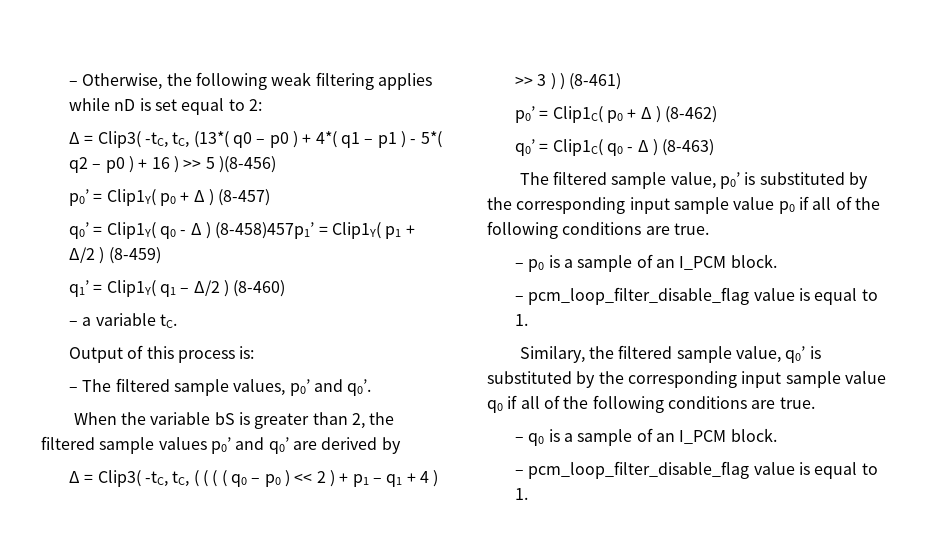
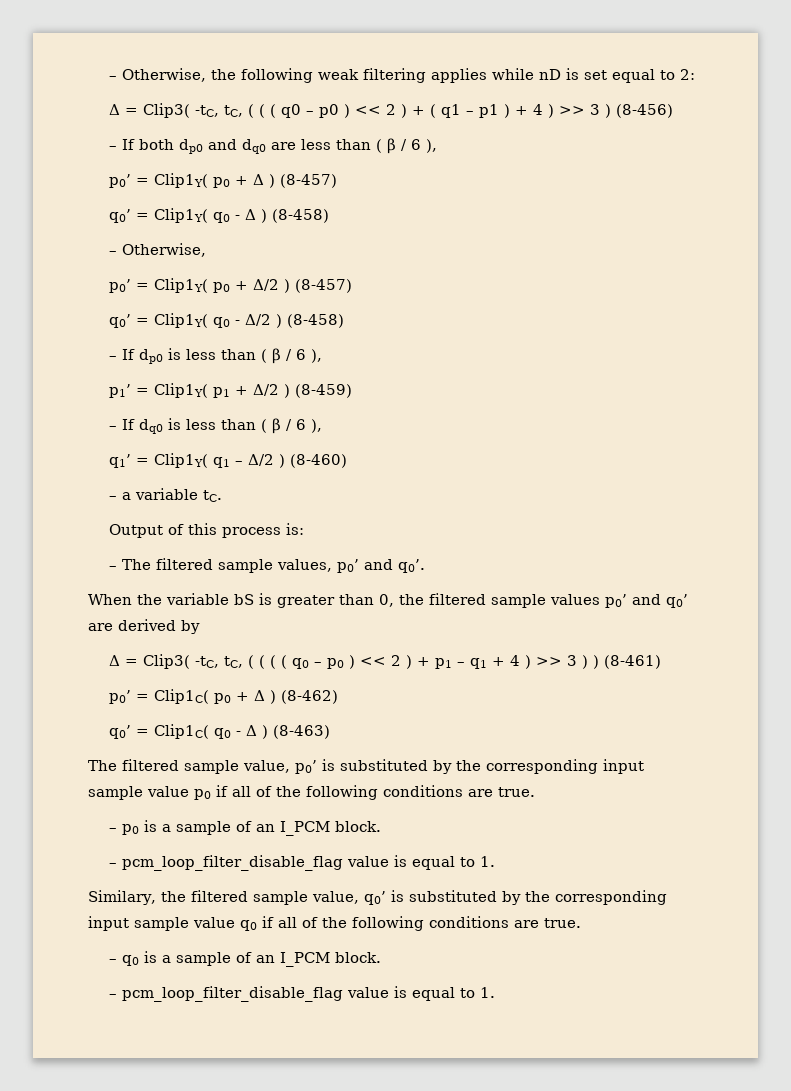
[193,131,442,148] [69,156,276,173] (13*( q0 – p0 ) + 4*( q1 – p1 ) - 5*( q2 – p0 ) + 16 ) >> 5 )(8-456) -> [247,104,673,118] [108,138,437,154] ( ( ( q0 – p0 ) << 2 ) + ( q1 – p1 ) + 4 ) >> 3 ) (8-456) // – If both dp0 and dq0 are less than ( β / 6 ),
[215,222,315,239] (8-458)457p1’ -> [271,209,329,223] [108,243,206,257] [108,278,352,293] [108,313,344,328] [108,348,322,364] [108,384,131,398] (8-458) // – Otherwise, // p0’ = Clip1Y( p0 + Δ/2 ) (8-457) // q0’ = Clip1Y( q0 - Δ/2 ) (8-458) // – If dp0 is less than ( β / 6 ), // p1’
(161, 255) none -> [108,418,322,434] // – If dq0 is less than ( β / 6 ),
[351,413,365,429] 2, -> [379,594,394,607] 0,

